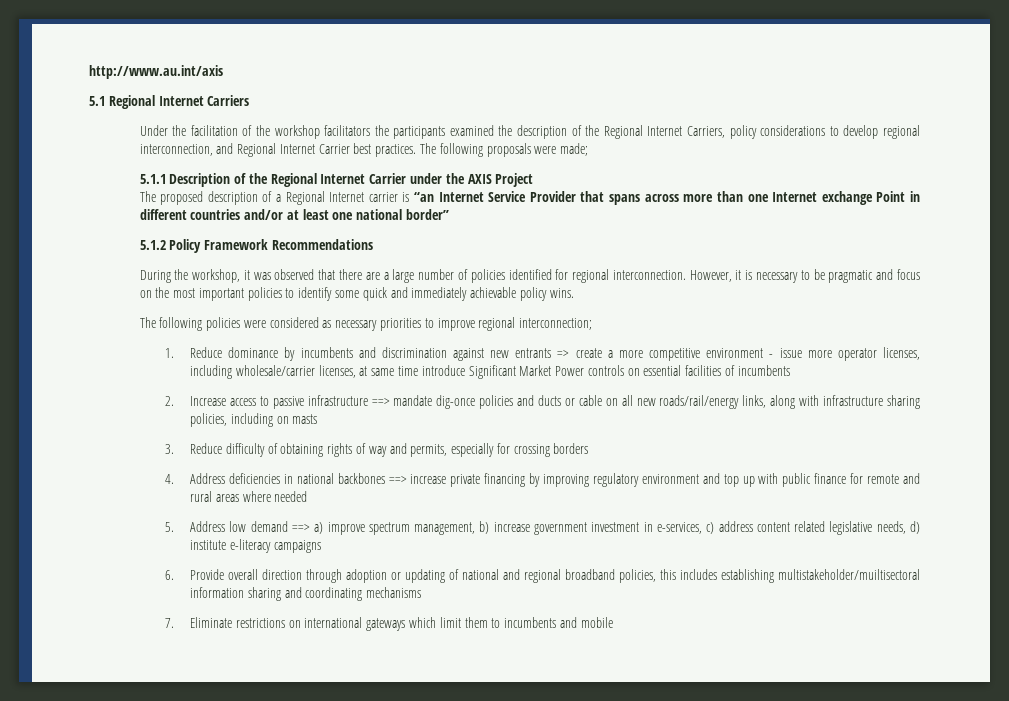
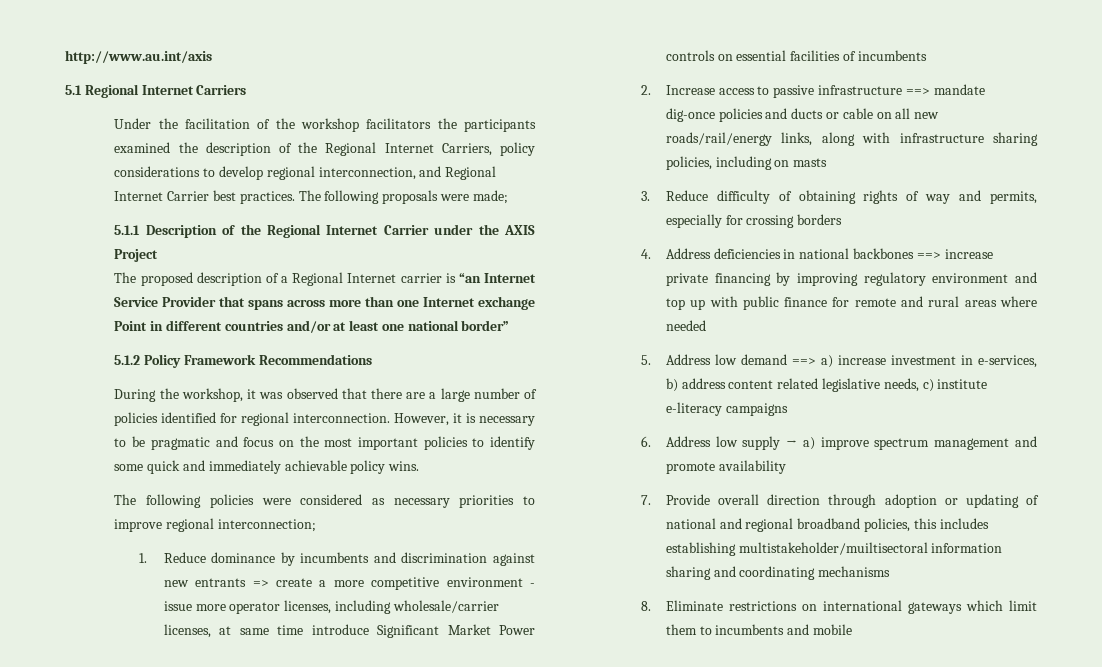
[327,521,588,535] improve spectrum management, b) increase government -> [837,355,886,365] increase
[706,522,715,534] c) -> [665,378,678,392] b)
[909,521,920,534] d) -> [922,379,934,392] c)
(174, 575) none -> [665,436,1037,450] [665,460,786,474] [641,495,652,505] Address low supply → a) improve spectrum management and promote availability // 7.
[164,618,174,628] 7. -> [641,601,652,611] 8.

